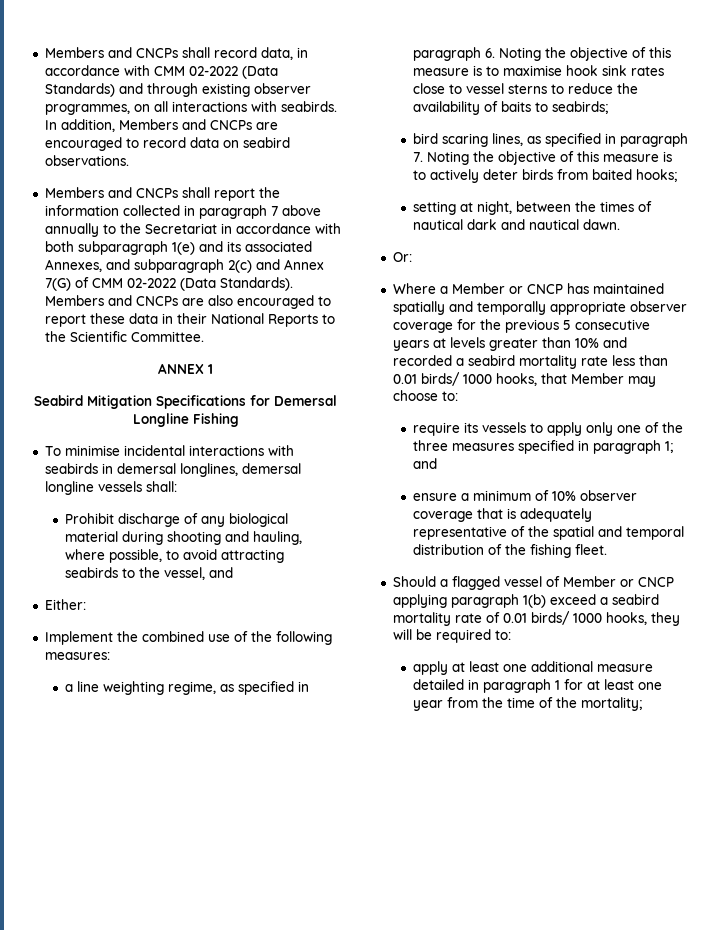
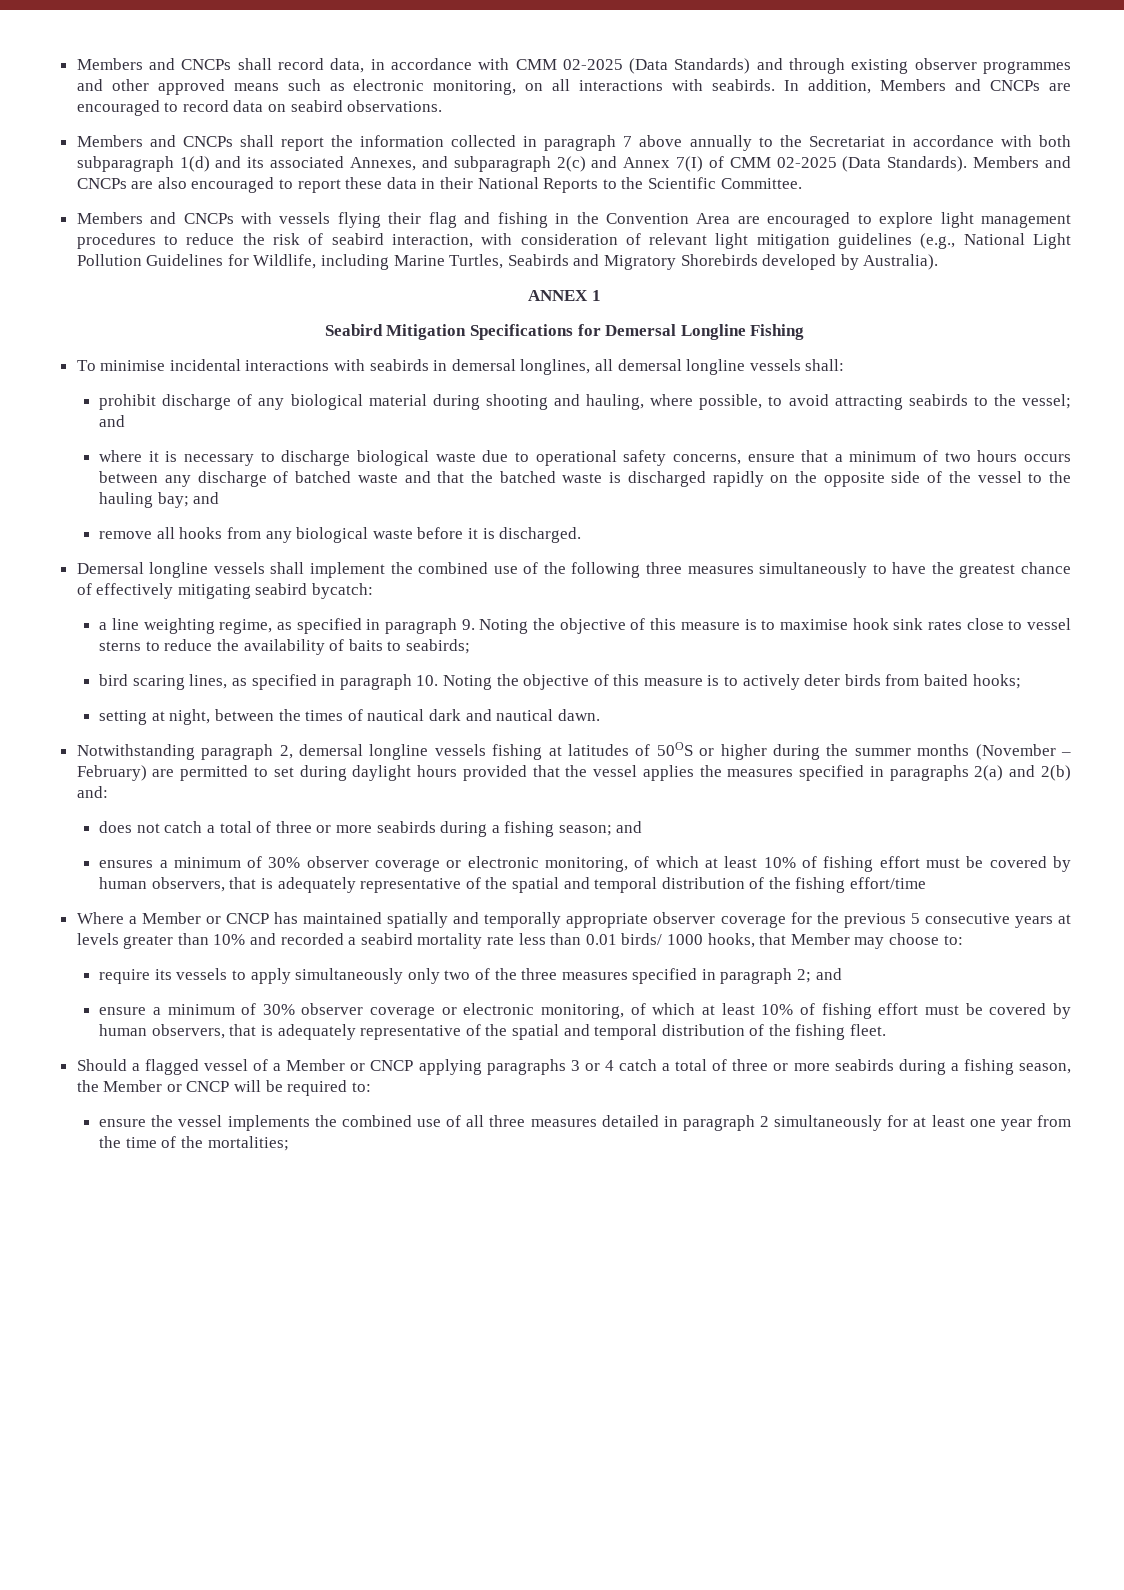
[188,66,238,76] 02-2022 -> [562,59,623,70] 02-2025
[44,104,130,115] programmes, -> [982,61,1071,74] [76,79,517,95] programmes and other approved means such as electronic monitoring,
[171,242,195,255] 1(e) -> [179,156,210,172] 1(d)
[44,278,71,291] 7(G) -> [676,156,704,172] 7(I)
[126,278,176,288] 02-2022 -> [776,157,837,168] 02-2025
(204, 336) none -> [76,212,1071,228] [76,233,1071,249] [76,254,939,270] // Members and CNCPs with vessels flying their flag and fishing in the Convention Area are encouraged to explore light management procedures to reduce the risk of seabird interaction, with consideration of relevant light mitigation guidelines (e.g., National Light Pollution Guidelines for Wildlife, including Marine Turtles, Seabirds and Migratory Shorebirds developed by Australia).
(238, 470) none -> [595,359,614,371] all
[65,513,115,524] Prohibit -> [99,394,157,410] prohibit
[164,567,234,580] [44,599,86,610] [44,631,113,645] vessel, and // Either: // Implement -> [1022,394,1072,409] [99,415,126,427] [99,450,1071,466] [99,471,1071,487] [99,492,220,508] [99,527,582,543] [76,562,385,578] vessel; and // where it is necessary to discharge biological waste due to operational safety concerns, ensure that a minimum of two hours occurs between any discharge of batched waste and that the batched waste is discharged rapidly on the opposite side of the vessel to the hauling bay; and // remove all hooks from any biological waste before it is discharged. // Demersal longline vessels shall implement
[44,652,110,660] measures: -> [645,562,1071,578] [76,583,374,599] three measures simultaneously to have the greatest chance of effectively mitigating seabird bycatch:
[485,48,496,58] 6. -> [461,619,475,630] 9.
[413,152,424,162] 7. -> [416,675,439,686] 10.
[392,252,412,262] Or: -> [76,742,1072,760] [76,765,1071,781] [76,786,108,798] [99,821,643,837] [99,856,1071,872] [99,877,927,893] Notwithstanding paragraph 2, demersal longline vessels fishing at latitudes of 50OS or higher during the summer months (November – February) are permitted to set during daylight hours provided that the vessel applies the measures specified in paragraphs 2(a) and 2(b) and: // does not catch a total of three or more seabirds during a fishing season; and // ensures a minimum of 30% observer coverage or electronic monitoring, of which at least 10% of fishing effort must be covered by human observers, that is adequately representative of the spatial and temporal distribution of the fishing effort/time
[586,422,642,436] only one -> [295,968,471,984] simultaneously only two
[665,441,674,453] 1; -> [797,969,812,983] 2;
[552,490,638,501] [413,511,474,522] 10% observer coverage -> [262,1003,1071,1019] [99,1024,225,1039] 30% observer coverage or electronic monitoring, of which at least 10% of fishing effort must be covered by human observers,
(560, 581) none -> [273,1063,282,1071] a
[450,594,659,608] [392,611,680,626] [392,629,511,643] [413,661,654,675] paragraph 1(b) exceed a seabird mortality rate of 0.01 birds/ 1000 hooks, they will be required to: // apply at least one additional measure -> [486,1059,1071,1075] [76,1080,371,1096] [99,1115,597,1131] paragraphs 3 or 4 catch a total of three or more seabirds during a fishing season, the Member or CNCP will be required to: // ensure the vessel implements the combined use of all three measures
[555,680,561,690] 1 -> [760,1115,883,1131] 2 simultaneously
[581,697,643,711] mortality; -> [207,1136,289,1151] mortalities;

